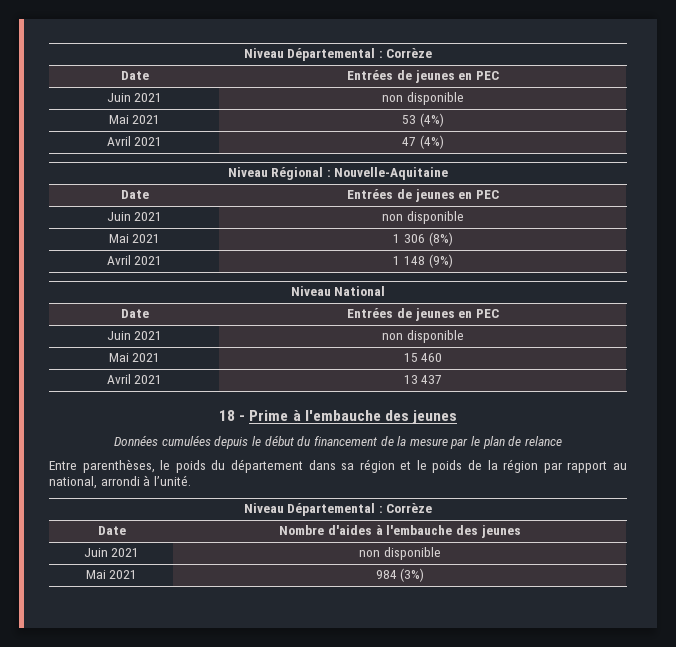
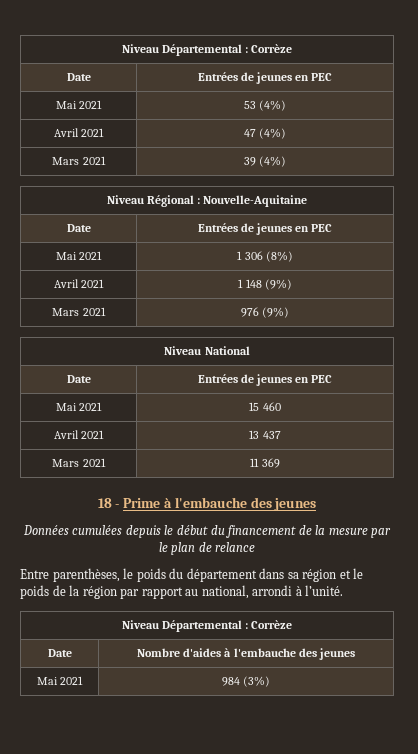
[106,93,163,102] [382,92,464,105] // Juin 2021 | non disponible -> (333, 77) none
(444, 142) none -> [52,156,106,165] [243,156,287,167] // Mars 2021 | 39 (4%)
[106,212,163,221] [382,211,464,224] // Juin 2021 | non disponible -> (333, 228) none
(453, 261) none -> [52,307,106,316] [240,307,290,318] // Mars 2021 | 976 (9%)
[106,331,163,340] [382,330,464,343] // Juin 2021 | non disponible -> (333, 379) none
(443, 379) none -> [52,458,106,467] [250,458,280,468] // Mars 2021 | 11 369
[83,548,140,557] [359,547,441,560] // Juin 2021 | non disponible -> (355, 654) none

